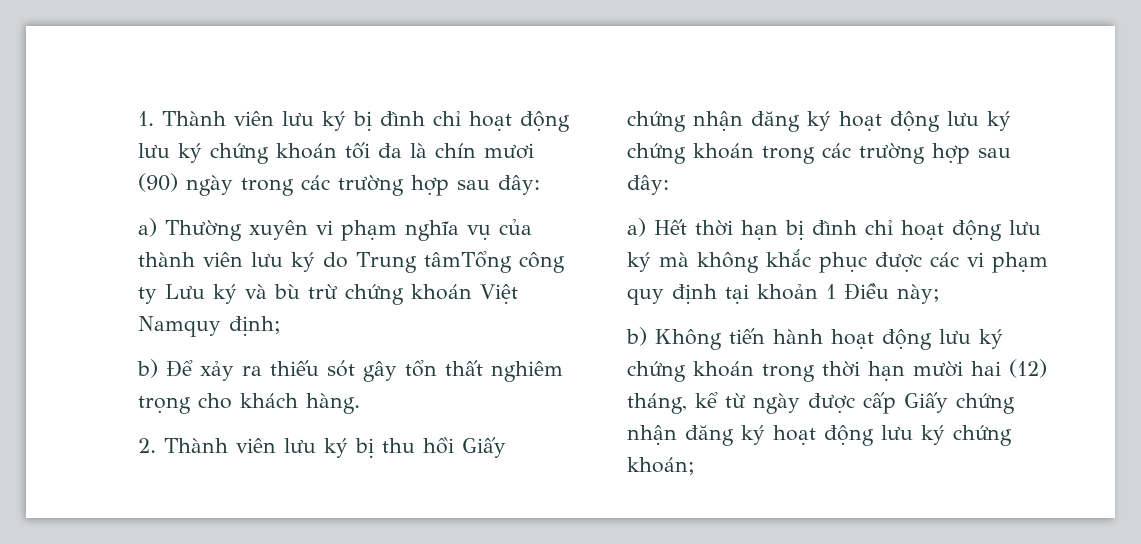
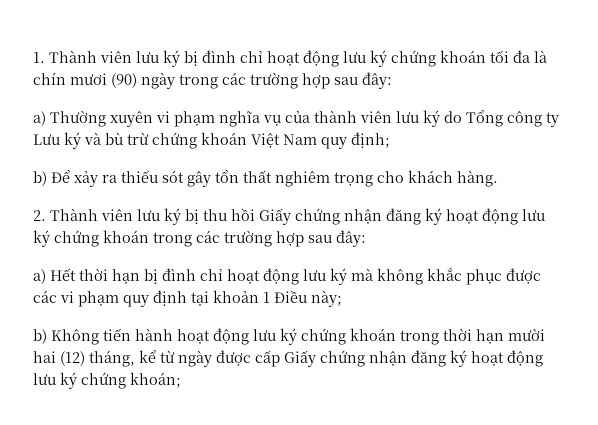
[356,251,512,273] Trung tâmTổng -> [466,109,503,127] Tổng
[138,316,221,337] Namquy -> [283,134,347,149] Nam quy

